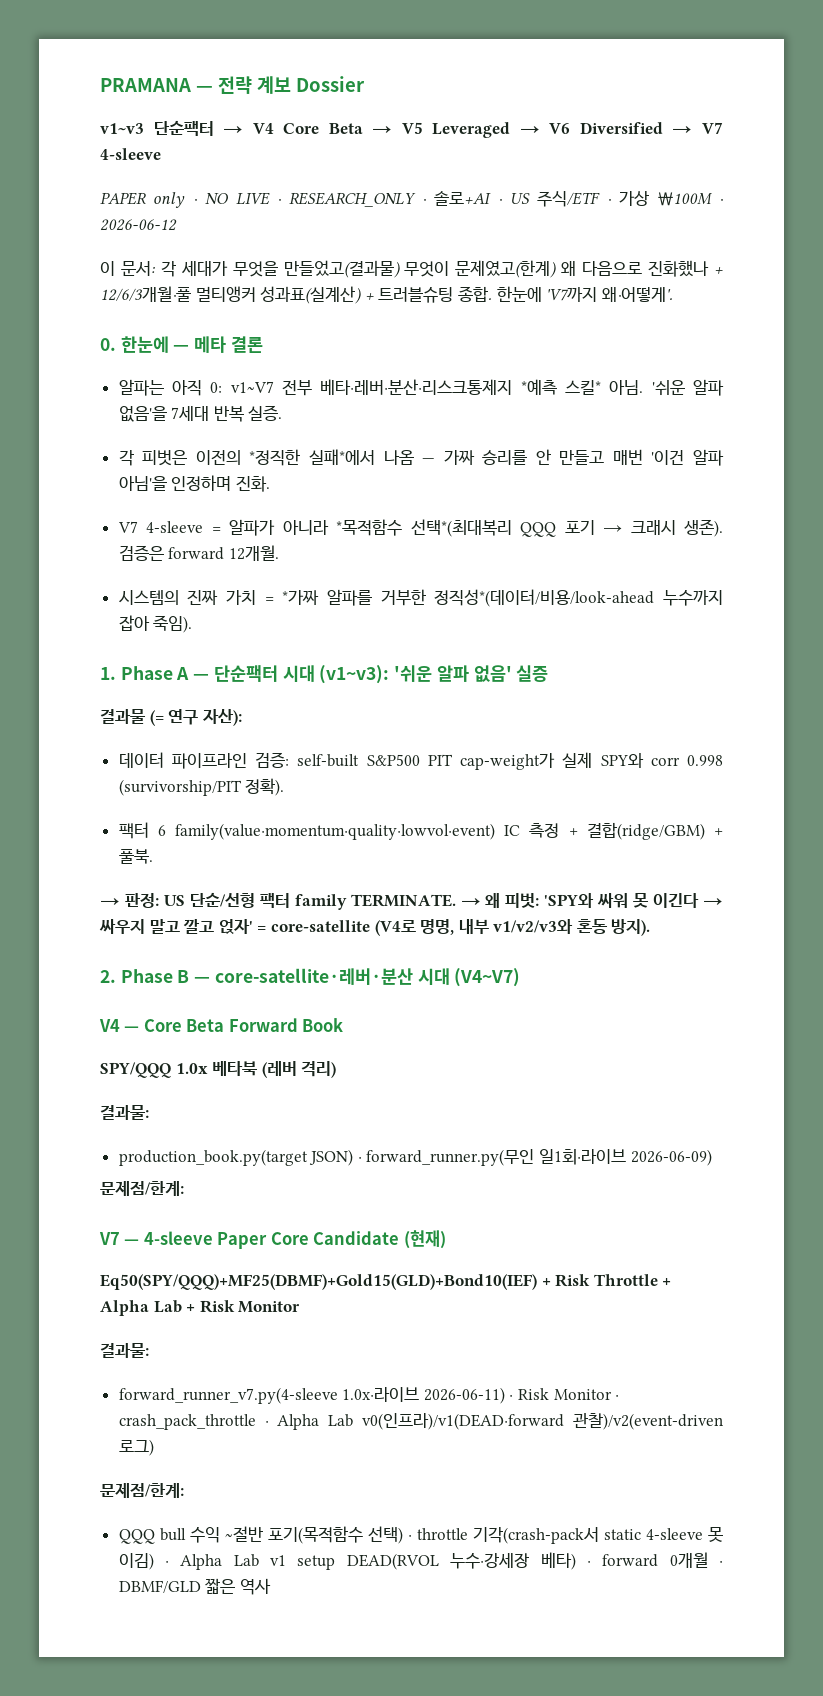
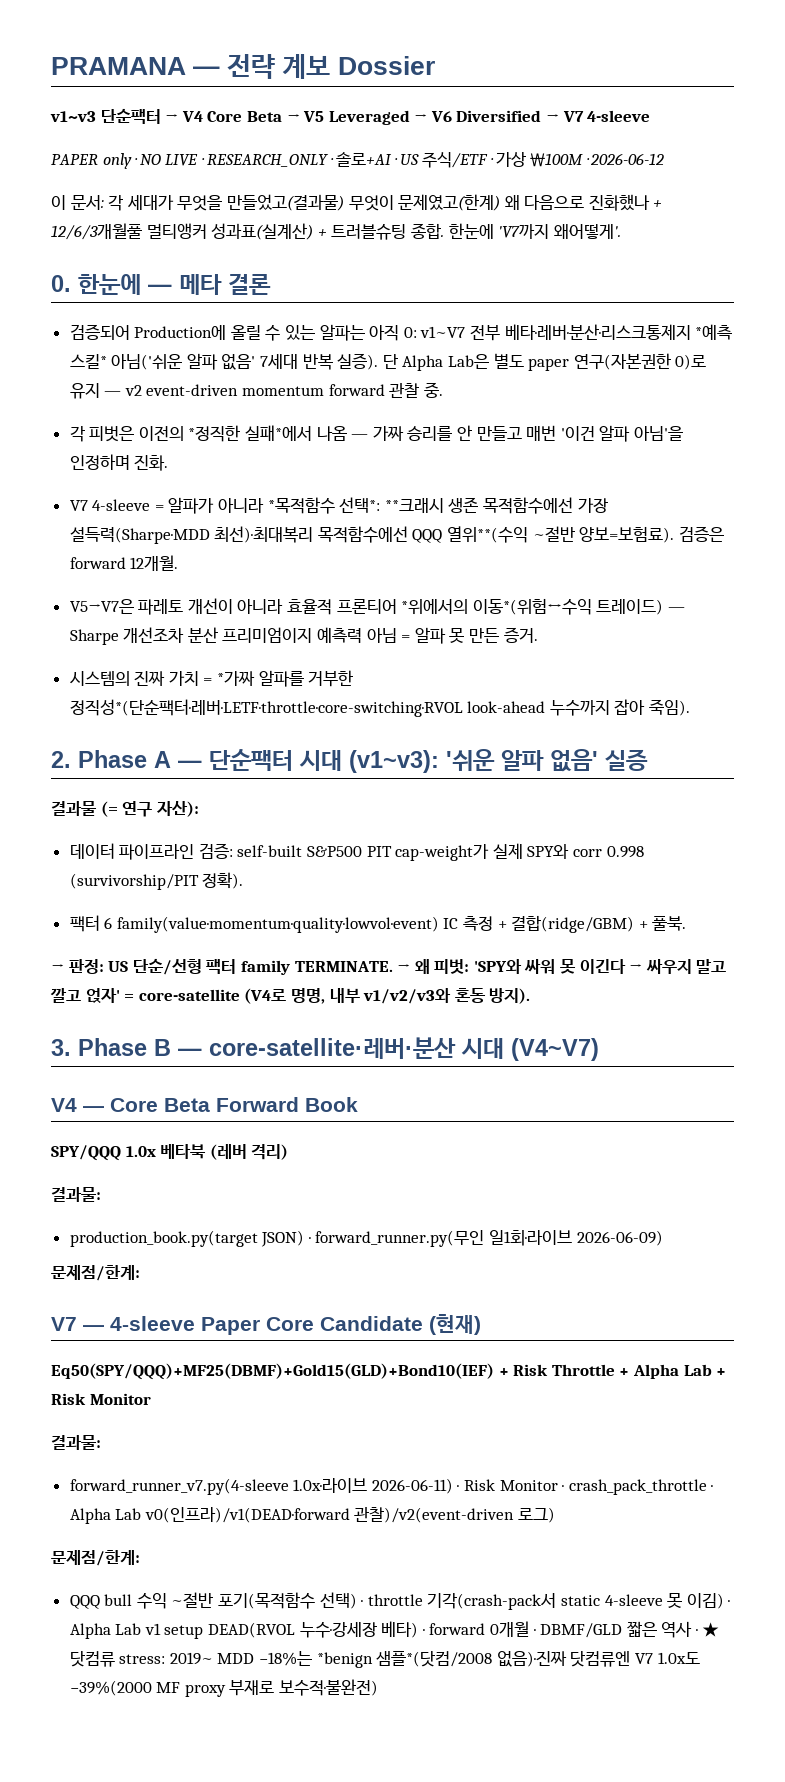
(263, 344) none -> [69,324,316,341] 검증되어 Production에 올릴 수 있는
[609,379,724,396] [118,405,283,422] 아님. '쉬운 알파 없음'을 7세대 반복 실증. -> [111,353,707,371] [69,382,443,399] 아님('쉬운 알파 없음' 7세대 반복 실증). 단 Alpha Lab은 별도 paper 연구(자본권한 0)로 유지 — v2 event-driven momentum forward 관찰 중.
[410,519,723,537] [118,545,279,561] 선택*(최대복리 QQQ 포기 → 크래시 생존). 검증은 forward 12개월. -> [339,497,608,514] [69,526,724,544] [69,555,179,571] [69,598,686,615] [69,627,538,645] 선택*: **크래시 생존 목적함수에선 가장 설득력(Sharpe·MDD 최선)·최대복리 목적함수에선 QQQ 열위**(수익 ~절반 양보=보험료). 검증은 forward 12개월. // V5→V7은 파레토 개선이 아니라 효율적 프론티어 *위에서의 이동*(위험↔수익 트레이드) — Sharpe 개선조차 분산 프리미엄이지 예측력 아님 = 알파 못 만든 증거.
[434,589,655,607] 정직성*(데이터/비용/look-ahead -> [69,699,546,717] 정직성*(단순팩터·레버·LETF·throttle·core-switching·RVOL look-ahead
[100,667,116,680] 1. -> [51,751,71,768] 2.
[100,970,116,983] 2. -> [51,1039,71,1056] 3.
(271, 1586) none -> [695,1622,719,1637] [69,1651,700,1668] [69,1679,379,1697] · ★ 닷컴류 stress: 2019~ MDD −18%는 *benign 샘플*(닷컴/2008 없음)·진짜 닷컴류엔 V7 1.0x도 −39%(2000 MF proxy 부재로 보수적·불완전)

